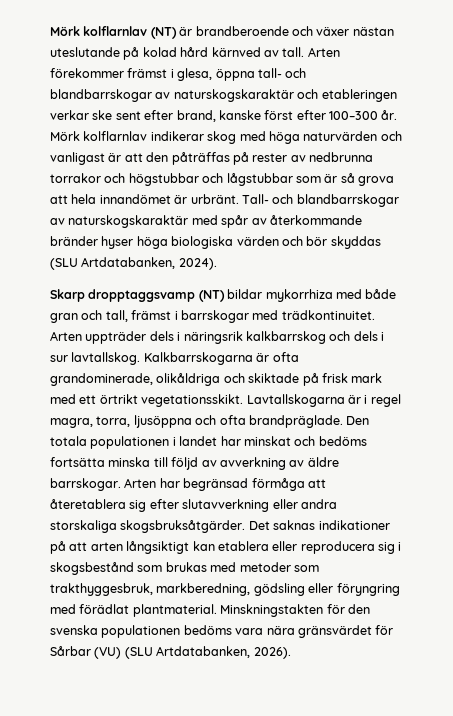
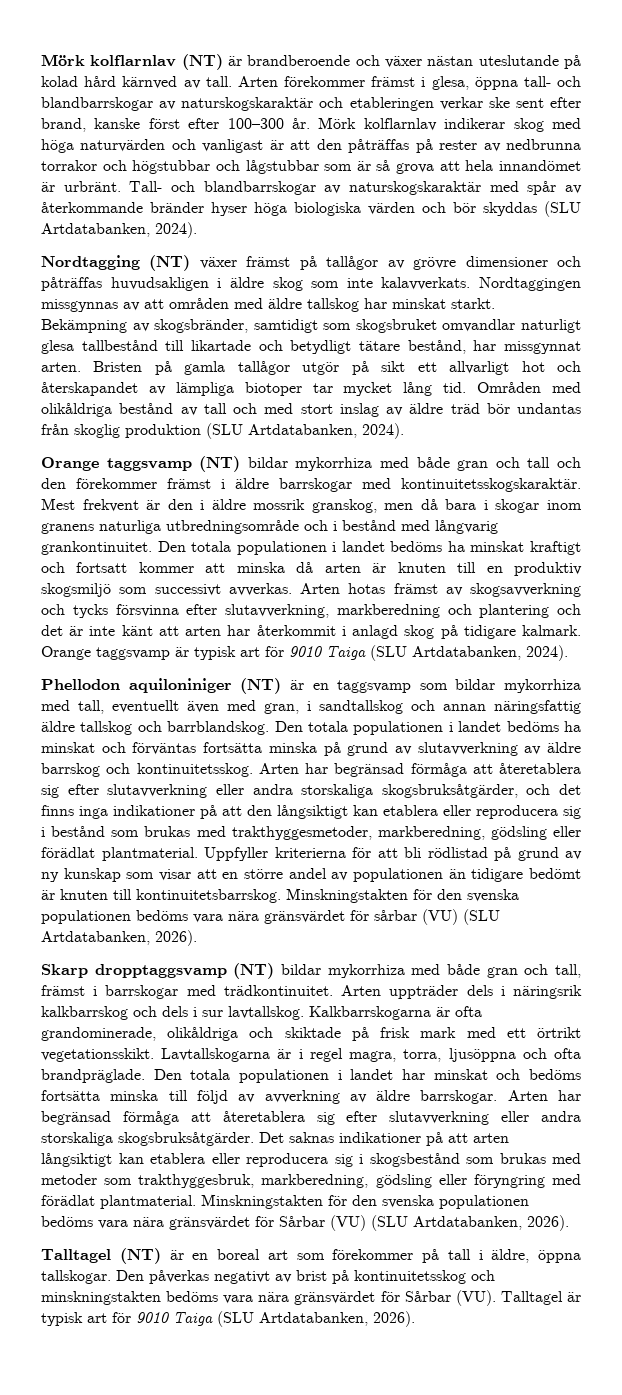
(217, 264) none -> [41,255,582,271] [41,277,581,291] [41,298,495,312] [41,319,581,333] [41,340,581,354] [41,361,581,375] [41,382,582,396] [41,403,581,417] [41,423,404,439] [41,456,582,472] [41,478,581,492] [41,498,583,513] [41,520,498,534] [41,541,581,555] [41,562,582,576] [41,583,581,597] [41,604,581,618] [41,625,581,639] [41,645,568,661] [41,678,581,694] [41,700,581,714] [41,721,581,735] [41,742,581,756] [41,763,581,777] [41,784,581,798] [41,805,581,819] [41,826,581,840] [41,847,582,861] [41,868,581,882] [41,888,519,903] [41,909,500,925] [41,930,197,946] // Nordtagging (NT) växer främst på tallågor av grövre dimensioner och påträffas huvudsakligen i äldre skog som inte kalavverkats. Nordtaggingen missgynnas av att områden med äldre tallskog har minskat starkt. Bekämpning av skogsbränder, samtidigt som skogsbruket omvandlar naturligt glesa tallbestånd till likartade och betydligt tätare bestånd, har missgynnat arten. Bristen på gamla tallågor utgör på sikt ett allvarligt hot och återskapandet av lämpliga biotoper tar mycket lång tid. Områden med olikåldriga bestånd av tall och med stort inslag av äldre träd bör undantas från skoglig produktion (SLU Artdatabanken, 2024). // Orange taggsvamp (NT) bildar mykorrhiza med både gran och tall och den förekommer främst i äldre barrskogar med kontinuitetsskogskaraktär. Mest frekvent är den i äldre mossrik granskog, men då bara i skogar inom granens naturliga utbredningsområde och i bestånd med långvarig grankontinuitet. Den totala populationen i landet bedöms ha minskat kraftigt och fortsatt kommer att minska då arten är knuten till en produktiv skogsmiljö som successivt avverkas. Arten hotas främst av skogsavverkning och tycks försvinna efter slutavverkning, markberedning och plantering och det är inte känt att arten har återkommit i anlagd skog på tidigare kalmark. Orange taggsvamp är typisk art för 9010 Taiga (SLU Artdatabanken, 2024). // Phellodon aquiloniniger (NT) är en taggsvamp som bildar mykorrhiza med tall, eventuellt även med gran, i sandtallskog och annan näringsfattig äldre tallskog och barrblandskog. Den totala populationen i landet bedöms ha minskat och förväntas fortsätta minska på grund av slutavverkning av äldre barrskog och kontinuitetsskog. Arten har begränsad förmåga att återetablera sig efter slutavverkning eller andra storskaliga skogsbruksåtgärder, och det finns inga indikationer på att den långsiktigt kan etablera eller reproducera sig i bestånd som brukas med trakthyggesmetoder, markberedning, gödsling eller förädlat plantmaterial. Uppfyller kriterierna för att bli rödlistad på grund av ny kunskap som visar att en större andel av populationen än tidigare bedömt är knuten till kontinuitetsbarrskog. Minskningstakten för den svenska populationen bedöms vara nära gränsvärdet för sårbar (VU) (SLU Artdatabanken, 2026).
(291, 653) none -> [41,1248,581,1264] [41,1270,495,1284] [41,1290,581,1306] [41,1311,415,1327] // Talltagel (NT) är en boreal art som förekommer på tall i äldre, öppna tallskogar. Den påverkas negativt av brist på kontinuitetsskog och minskningstakten bedöms vara nära gränsvärdet för Sårbar (VU). Talltagel är typisk art för 9010 Taiga (SLU Artdatabanken, 2026).

